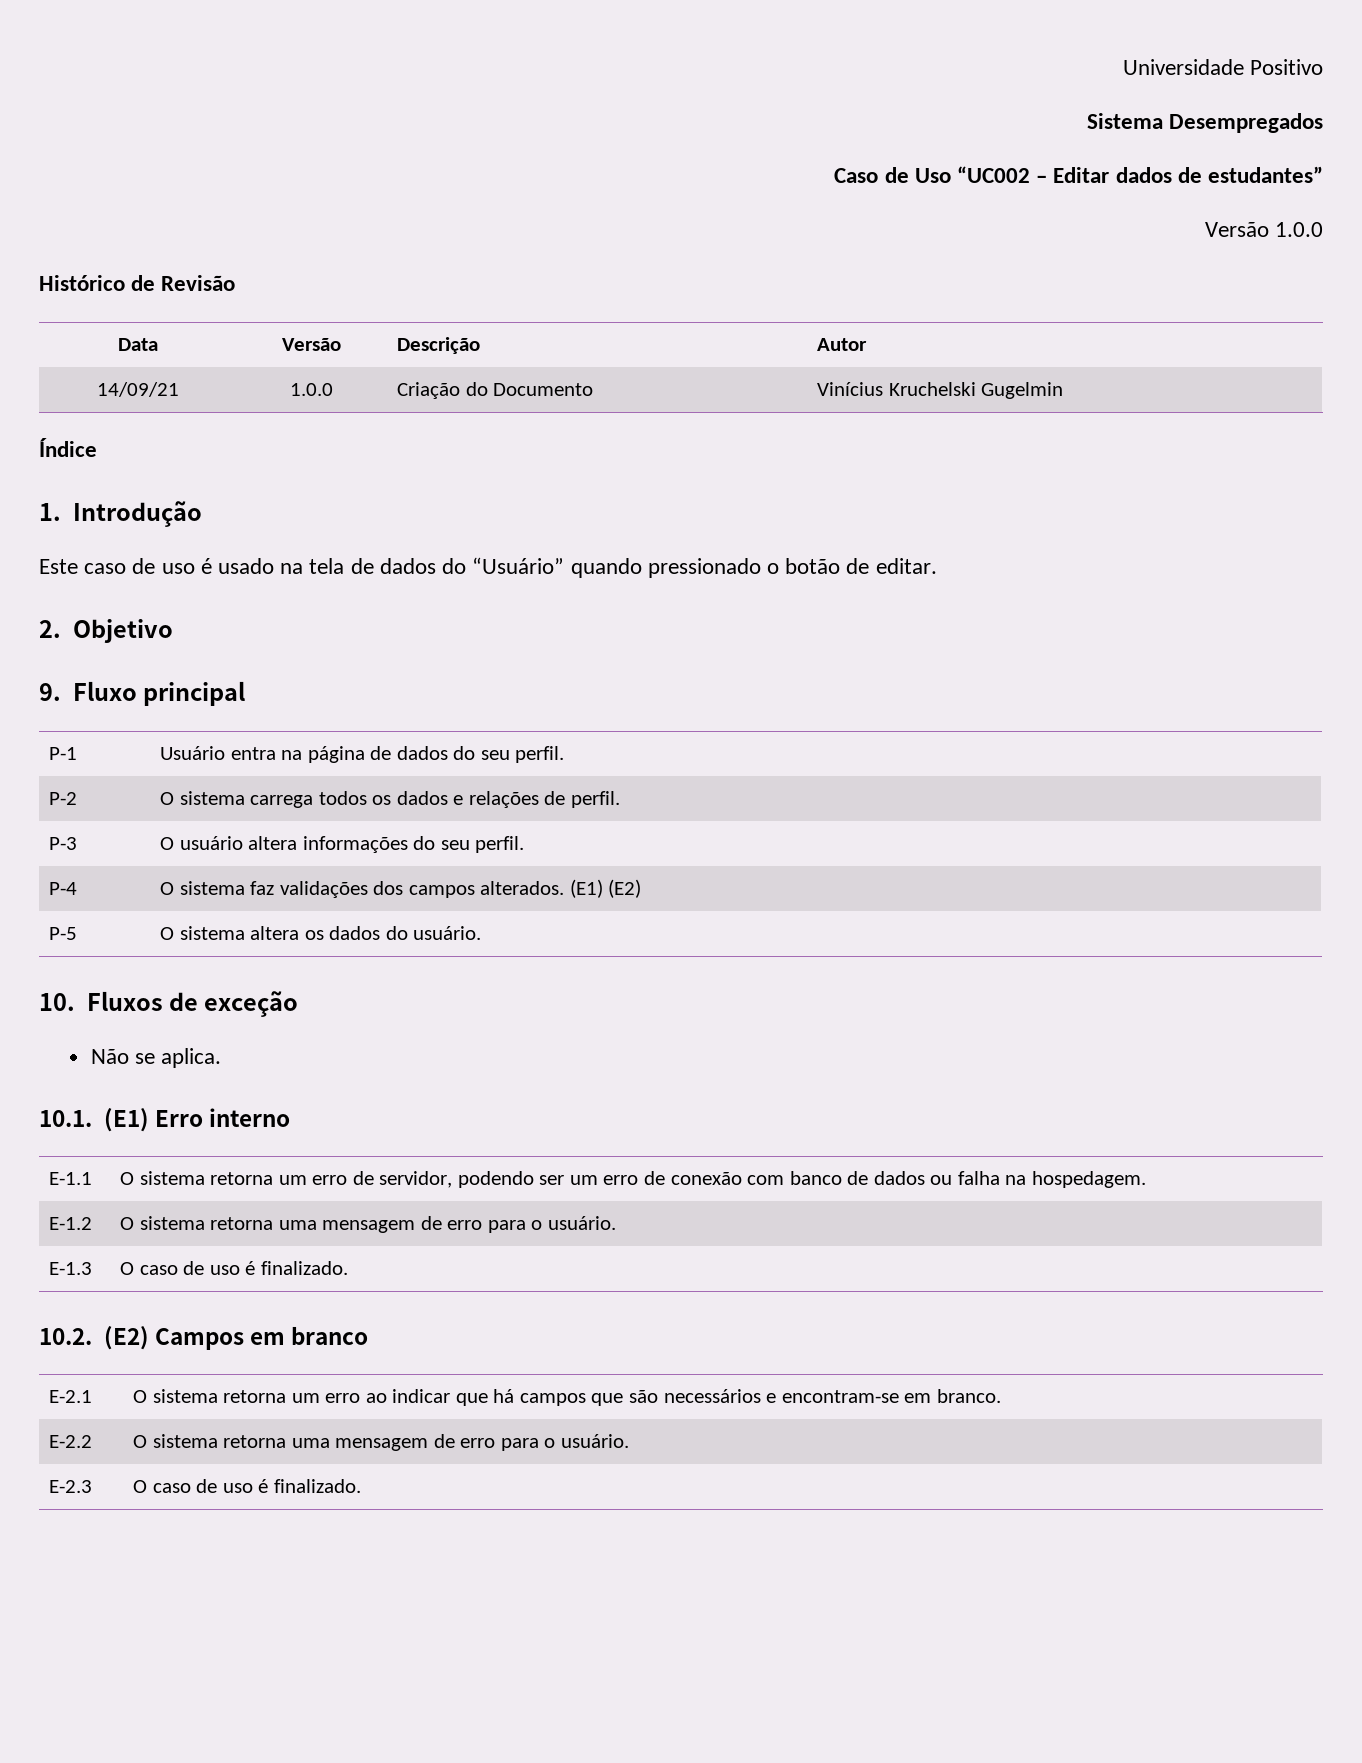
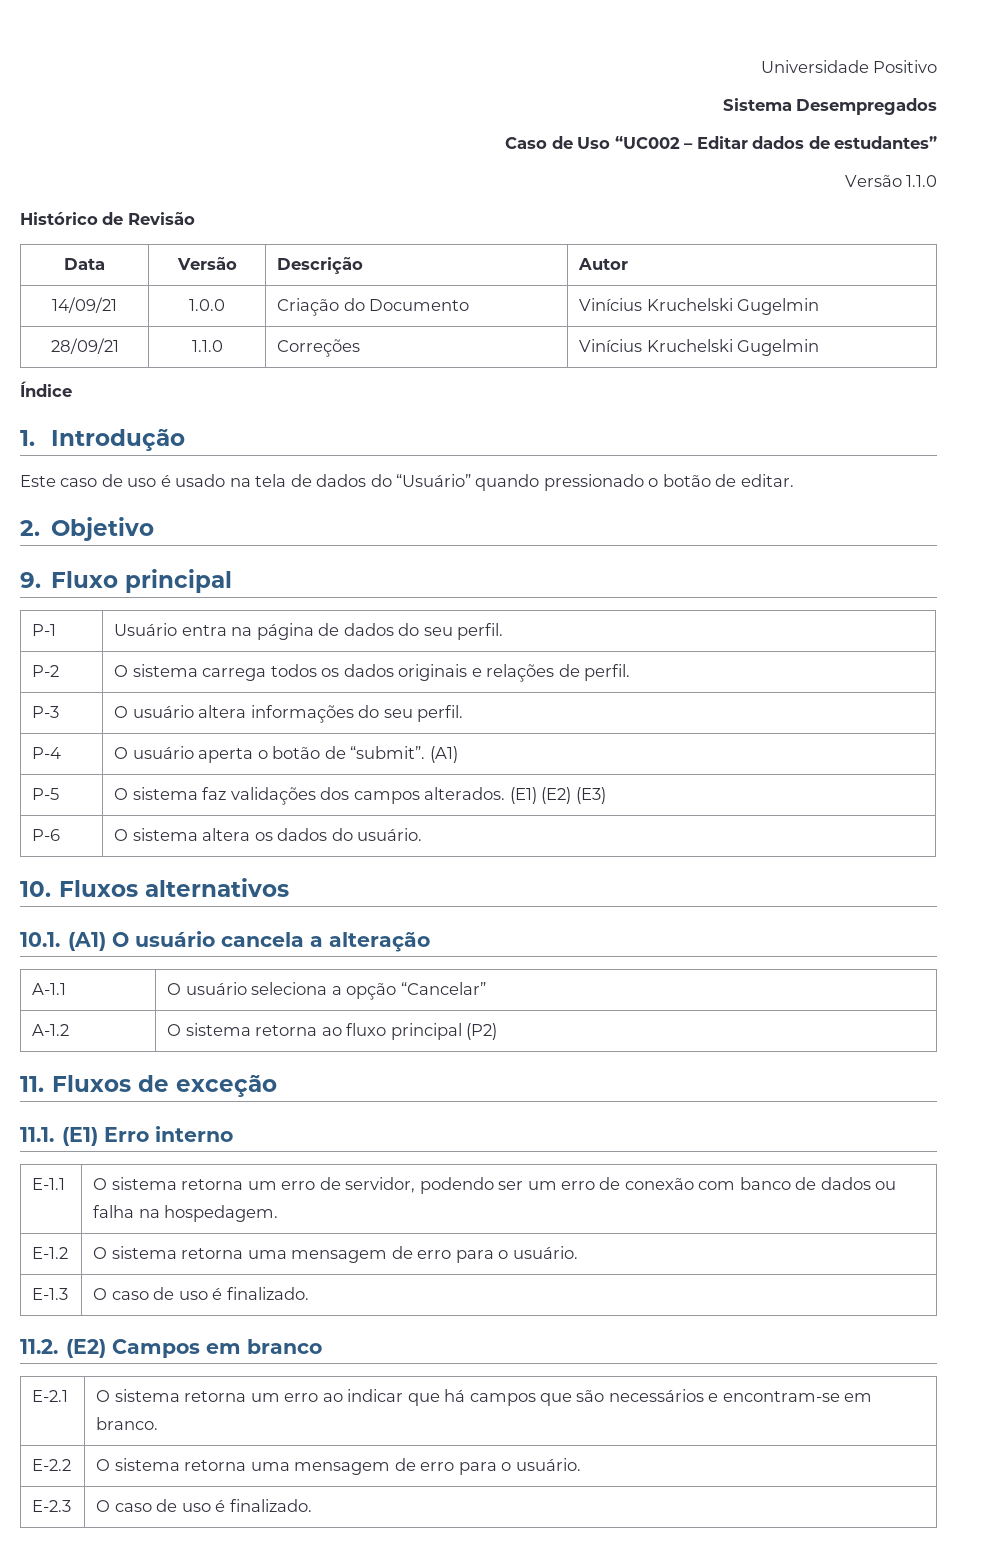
[1275,222,1323,237] 1.0.0 -> [906,175,937,187] 1.1.0
(1064, 390) none -> [50,338,119,354] [191,340,223,352] [277,339,361,357] [579,339,820,356] // 28/09/21 | 1.1.0 | Correções | Vinícius Kruchelski Gugelmin
(448, 798) none -> [398,664,468,681] originais
(78, 888) none -> [114,746,458,763] [32,788,60,800] | O usuário aperta o botão de “submit”. (A1) // P-5
[49,927,78,940] // P-5 -> [575,787,606,804] [32,829,61,841] (E3) // P-6
[168,991,299,1017] [91,1048,222,1068] [39,1110,92,1127] de exceção // Não se aplica. // 10.1. -> [145,878,290,897] [20,931,431,952] [32,983,67,995] [167,982,486,1000] [32,1024,70,1036] [167,1023,498,1040] [20,1074,278,1097] [20,1127,54,1142] alternativos // 10.1. (A1) O usuário cancela a alteração // A-1.1 | O usuário seleciona a opção “Cancelar” // A-1.2 | O sistema retorna ao fluxo principal (P2) // 11. Fluxos de exceção // 11.1.
[39,1328,92,1345] 10.2. -> [20,1339,58,1354] 11.2.

